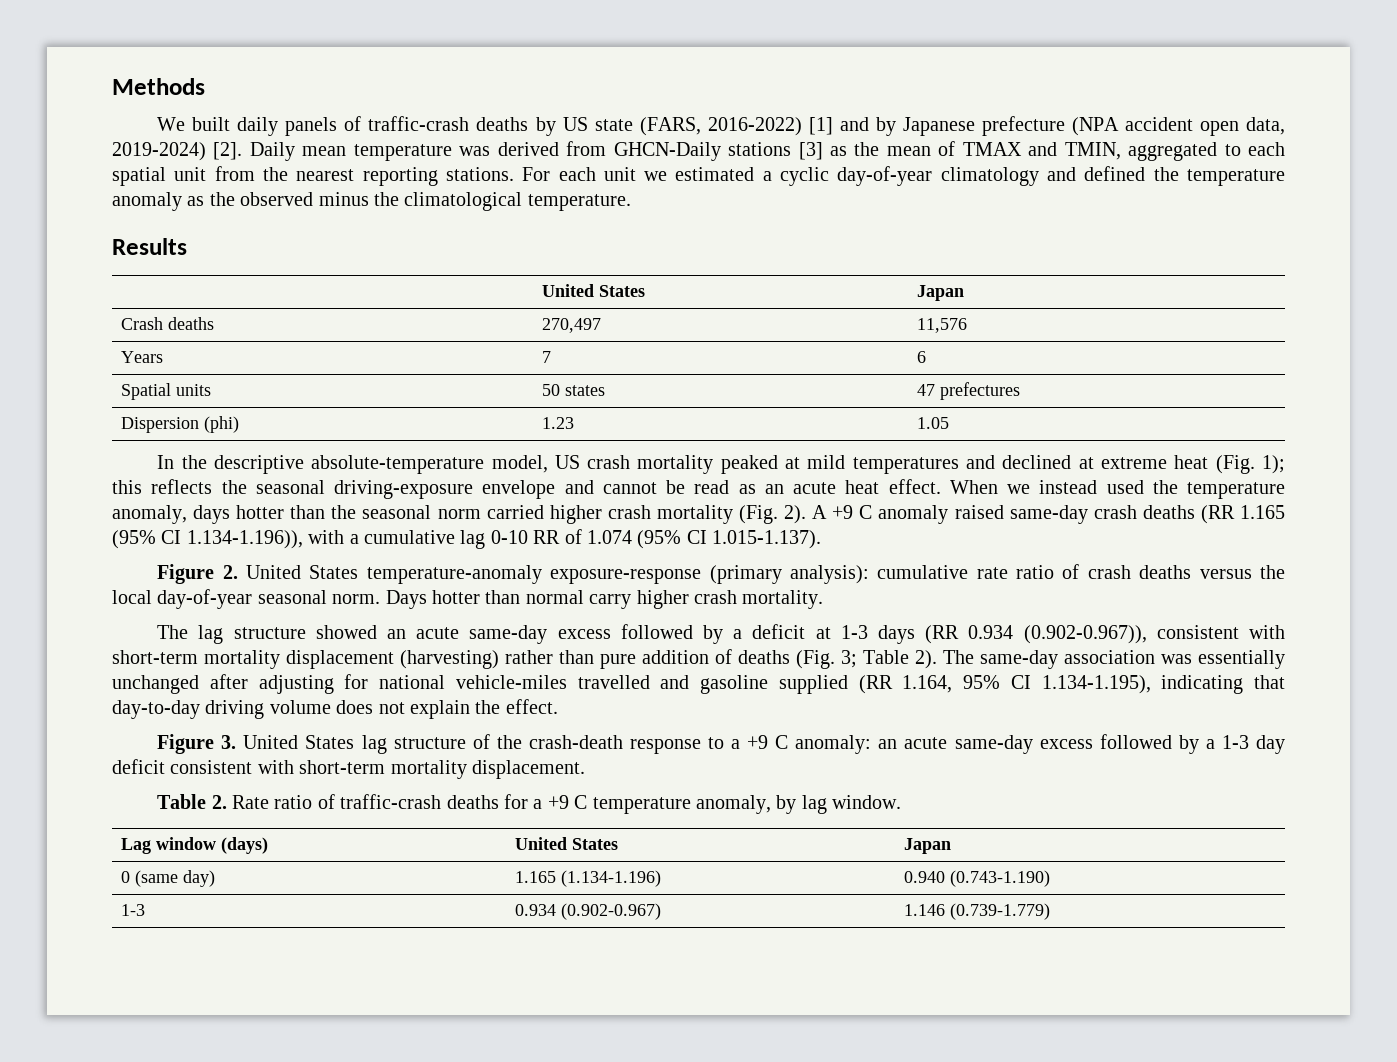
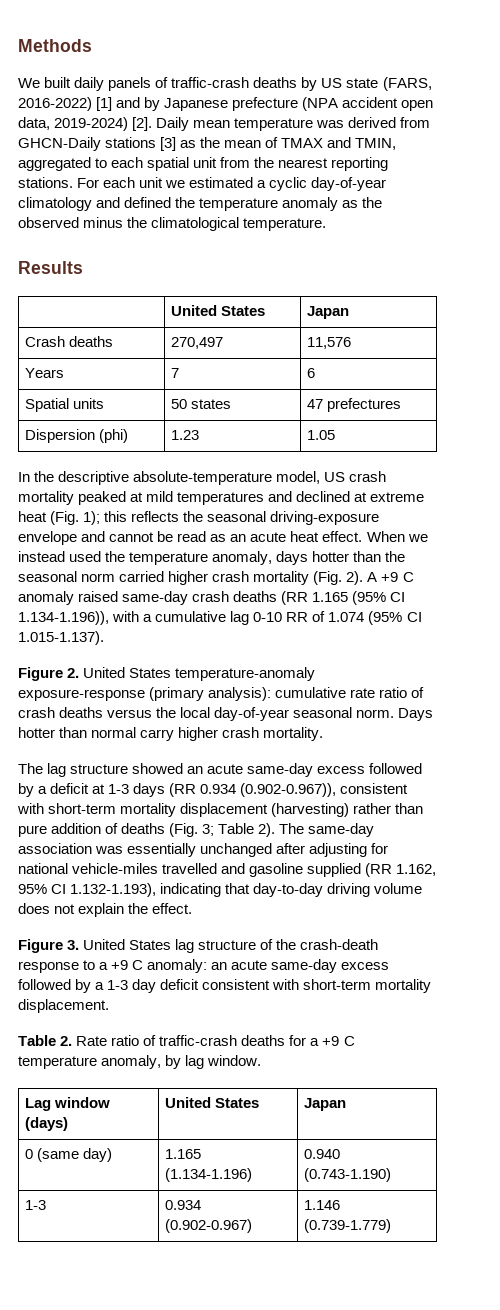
[902,675,953,693] 1.164, -> [396,864,437,876] 1.162,
[1041,675,1151,694] 1.134-1.195), -> [70,883,157,897] 1.132-1.193),

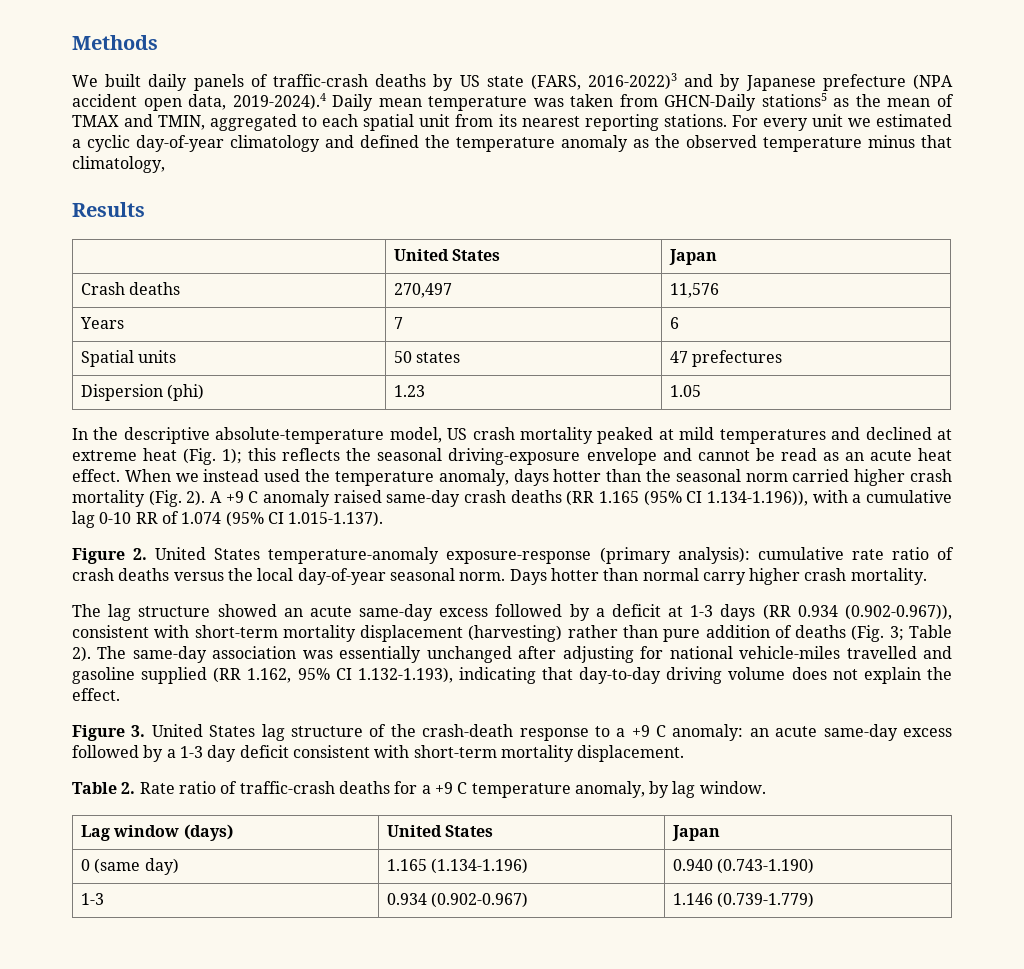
[18,97,113,111] 2016-2022) [1] -> [588,73,678,90] 2016-2022)3
[54,117,153,131] 2019-2024) [2]. -> [232,93,326,110] 2019-2024).4
[348,117,397,128] derived -> [570,94,614,107] taken
[105,137,177,151] stations [3] -> [761,93,827,107] stations5
[254,157,275,168] the -> [498,114,517,127] its
[103,177,136,188] each -> [762,118,808,131] every
[83,217,327,231] minus the climatological temperature. -> [763,135,952,152] [72,156,165,173] temperature minus that climatology,

